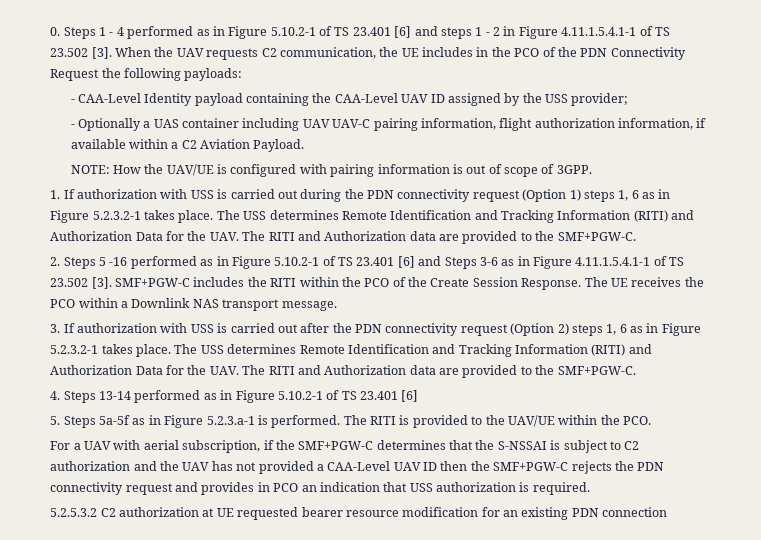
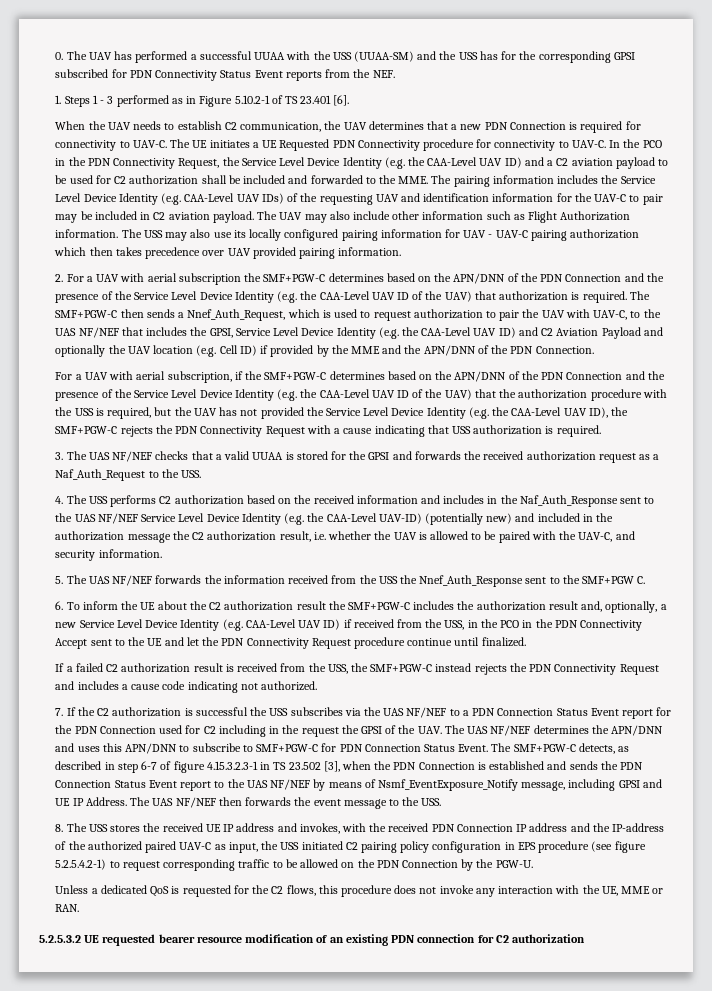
(61, 31) none -> [66,51,635,63] [55,69,395,81] [55,95,62,104] The UAV has performed a successful UUAA with the USS (UUAA-SM) and the USS has for the corresponding GPSI subscribed for PDN Connectivity Status Event reports from the NEF. // 1.
[116,26,670,39] [50,47,686,60] [50,68,243,81] [70,93,629,106] [70,118,707,131] [70,139,305,152] [70,164,592,177] [50,189,671,202] [50,210,695,223] [50,231,636,244] [50,256,685,269] [50,277,704,290] [50,298,337,311] [50,323,701,336] [50,344,652,357] [50,365,636,378] [50,390,419,403] [50,415,652,428] 4 performed as in Figure 5.10.2-1 of TS 23.401 [6] and steps 1 - 2 in Figure 4.11.1.5.4.1-1 of TS 23.502 [3]. When the UAV requests C2 communication, the UE includes in the PCO of the PDN Connectivity Request the following payloads: // - CAA-Level Identity payload containing the CAA-Level UAV ID assigned by the USS provider; // - Optionally a UAS container including UAV UAV-C pairing information, flight authorization information, if available within a C2 Aviation Payload. // NOTE: How the UAV/UE is configured with pairing information is out of scope of 3GPP. // 1. If authorization with USS is carried out during the PDN connectivity request (Option 1) steps 1, 6 as in Figure 5.2.3.2-1 takes place. The USS determines Remote Identification and Tracking Information (RITI) and Authorization Data for the UAV. The RITI and Authorization data are provided to the SMF+PGW-C. // 2. Steps 5 -16 performed as in Figure 5.10.2-1 of TS 23.401 [6] and Steps 3-6 as in Figure 4.11.1.5.4.1-1 of TS 23.502 [3]. SMF+PGW-C includes the RITI within the PCO of the Create Session Response. The UE receives the PCO within a Downlink NAS transport message. // 3. If authorization with USS is carried out after the PDN connectivity request (Option 2) steps 1, 6 as in Figure 5.2.3.2-1 takes place. The USS determines Remote Identification and Tracking Information (RITI) and Authorization Data for the UAV. The RITI and Authorization data are provided to the SMF+PGW-C. // 4. Steps 13-14 performed as in Figure 5.10.2-1 of TS 23.401 [6] // 5. Steps 5a-5f as in Figure 5.2.3.a-1 is performed. The RITI is provided to the UAV/UE within the PCO. -> [107,95,350,107] [55,121,641,133] [55,139,662,151] [55,157,669,169] [55,175,656,187] [55,193,663,205] [55,211,631,223] [55,229,640,241] [54,247,402,259] [55,273,664,285] [55,291,650,303] [55,309,661,321] [55,327,663,339] [55,345,594,357] 3 performed as in Figure 5.10.2-1 of TS 23.401 [6]. // When the UAV needs to establish C2 communication, the UAV determines that a new PDN Connection is required for connectivity to UAV-C. The UE initiates a UE Requested PDN Connectivity procedure for connectivity to UAV-C. In the PCO in the PDN Connectivity Request, the Service Level Device Identity (e.g. the CAA-Level UAV ID) and a C2 aviation payload to be used for C2 authorization shall be included and forwarded to the MME. The pairing information includes the Service Level Device Identity (e.g. CAA-Level UAV IDs) of the requesting UAV and identification information for the UAV-C to pair may be included in C2 aviation payload. The UAV may also include other information such as Flight Authorization information. The USS may also use its locally configured pairing information for UAV - UAV-C pairing authorization which then takes precedence over UAV provided pairing information. // 2. For a UAV with aerial subscription the SMF+PGW-C determines based on the APN/DNN of the PDN Connection and the presence of the Service Level Device Identity (e.g. the CAA-Level UAV ID of the UAV) that authorization is required. The SMF+PGW-C then sends a Nnef_Auth_Request, which is used to request authorization to pair the UAV with UAV-C, to the UAS NF/NEF that includes the GPSI, Service Level Device Identity (e.g. the CAA-Level UAV ID) and C2 Aviation Payload and optionally the UAV location (e.g. Cell ID) if provided by the MME and the APN/DNN of the PDN Connection.
[449,440,640,453] [50,461,157,471] that the S-NSSAI is subject to C2 authorization and -> [387,371,665,382] [55,389,667,401] [55,407,172,419] based on the APN/DNN of the PDN Connection and the presence of the Service Level Device Identity (e.g. the CAA-Level UAV ID of the UAV) that the authorization procedure with the USS is required, but
[316,461,468,471] a CAA-Level UAV ID then -> [306,407,608,419] the Service Level Device Identity (e.g. the CAA-Level UAV ID),
[50,482,380,495] connectivity request and provides in PCO an indication -> [200,425,425,437] Connectivity Request with a cause indicating
[50,507,215,517] 5.2.5.3.2 C2 authorization at -> [55,451,660,463] [55,469,202,481] [55,495,655,507] [55,513,614,525] [55,531,635,543] [55,549,162,561] [55,575,646,587] [55,601,667,613] [55,619,643,631] [55,637,526,649] [55,663,659,675] [55,681,318,693] [55,707,672,719] [55,725,664,737] [55,743,630,754] [55,761,644,773] [55,779,662,791] [55,797,442,809] [55,823,665,834] [55,841,646,853] [55,859,533,871] [55,885,664,897] [55,904,80,912] [39,935,81,943] 3. The UAS NF/NEF checks that a valid UUAA is stored for the GPSI and forwards the received authorization request as a Naf_Auth_Request to the USS. // 4. The USS performs C2 authorization based on the received information and includes in the Naf_Auth_Response sent to the UAS NF/NEF Service Level Device Identity (e.g. the CAA-Level UAV-ID) (potentially new) and included in the authorization message the C2 authorization result, i.e. whether the UAV is allowed to be paired with the UAV-C, and security information. // 5. The UAS NF/NEF forwards the information received from the USS the Nnef_Auth_Response sent to the SMF+PGW C. // 6. To inform the UE about the C2 authorization result the SMF+PGW-C includes the authorization result and, optionally, a new Service Level Device Identity (e.g. CAA-Level UAV ID) if received from the USS, in the PCO in the PDN Connectivity Accept sent to the UE and let the PDN Connectivity Request procedure continue until finalized. // If a failed C2 authorization result is received from the USS, the SMF+PGW-C instead rejects the PDN Connectivity Request and includes a cause code indicating not authorized. // 7. If the C2 authorization is successful the USS subscribes via the UAS NF/NEF to a PDN Connection Status Event report for the PDN Connection used for C2 including in the request the GPSI of the UAV. The UAS NF/NEF determines the APN/DNN and uses this APN/DNN to subscribe to SMF+PGW-C for PDN Connection Status Event. The SMF+PGW-C detects, as described in step 6-7 of figure 4.15.3.2.3-1 in TS 23.502 [3], when the PDN Connection is established and sends the PDN Connection Status Event report to the UAS NF/NEF by means of Nsmf_EventExposure_Notify message, including GPSI and UE IP Address. The UAS NF/NEF then forwards the event message to the USS. // 8. The USS stores the received UE IP address and invokes, with the received PDN Connection IP address and the IP-address of the authorized paired UAV-C as input, the USS initiated C2 pairing policy configuration in EPS procedure (see figure 5.2.5.4.2-1) to request corresponding traffic to be allowed on the PDN Connection by the PGW-U. // Unless a dedicated QoS is requested for the C2 flows, this procedure does not invoke any interaction with the UE, MME or RAN. // 5.2.5.3.2
[481,507,500,517] for -> [316,935,328,943] of
(668, 512) none -> [477,934,586,943] for C2 authorization

